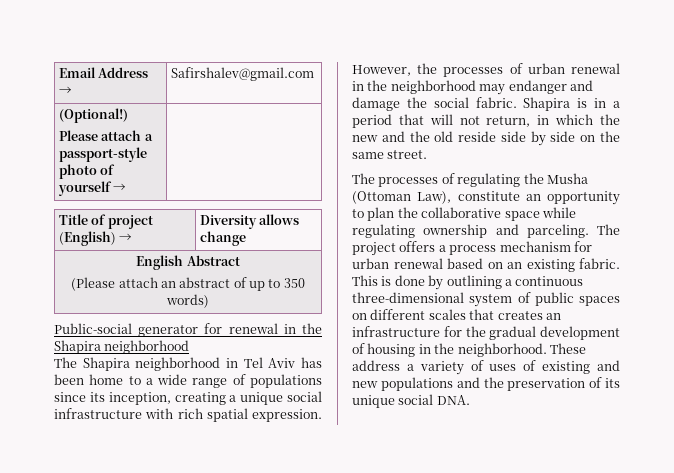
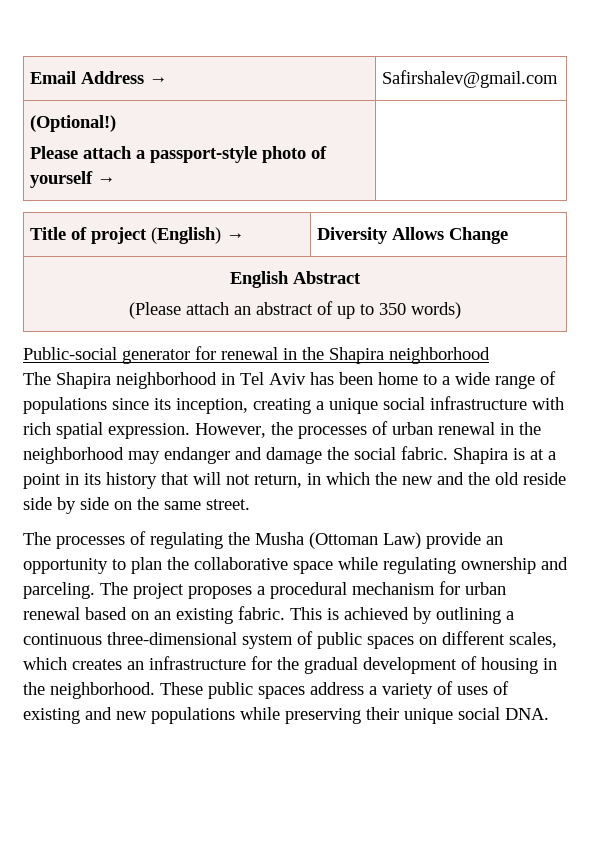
[259,214,300,225] [200,231,247,246] allows change -> [392,227,509,244] Allows Change
[594,98,620,108] [352,114,392,128] in a period -> [530,449,556,460] [23,472,157,489] at a point in its history
[417,191,520,204] Law), constitute -> [383,532,481,549] Law) provide
[399,241,497,255] offers a process -> [188,582,347,599] proposes a procedural
[394,275,425,286] done -> [344,607,409,620] achieved
[428,309,495,320] scales that -> [509,632,557,648] [23,657,67,670] scales, which
(586, 348) none -> [208,682,305,699] public spaces
[456,377,620,391] and the preservation of its -> [240,707,399,724] while preserving their

